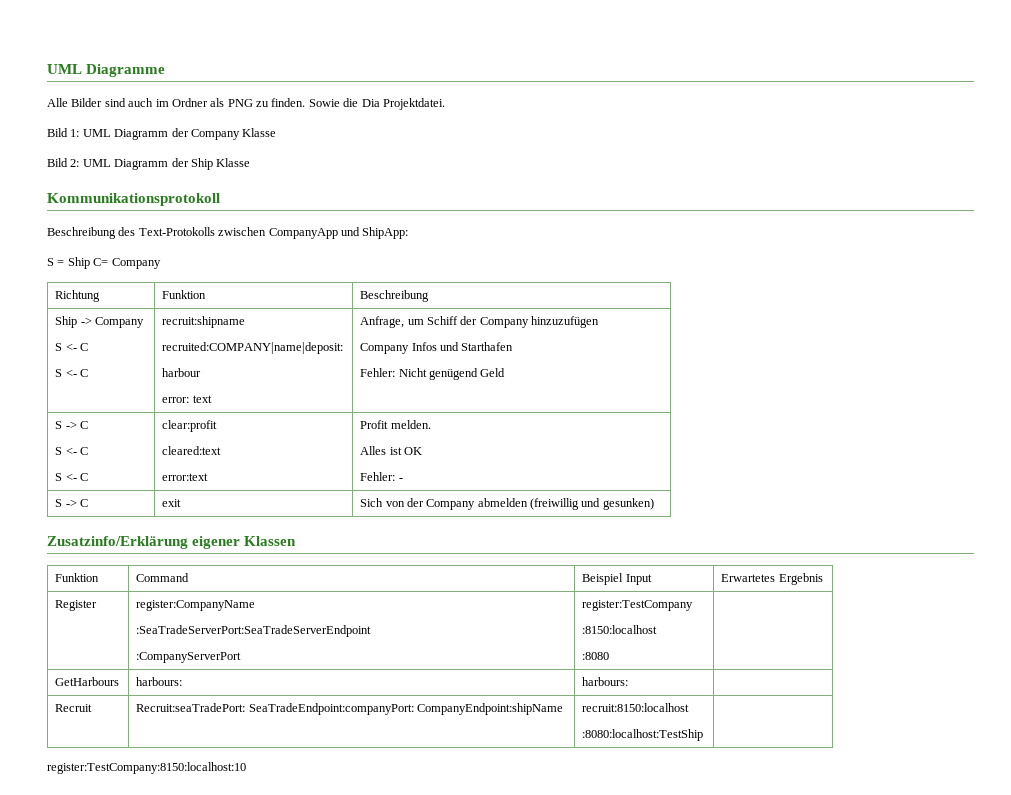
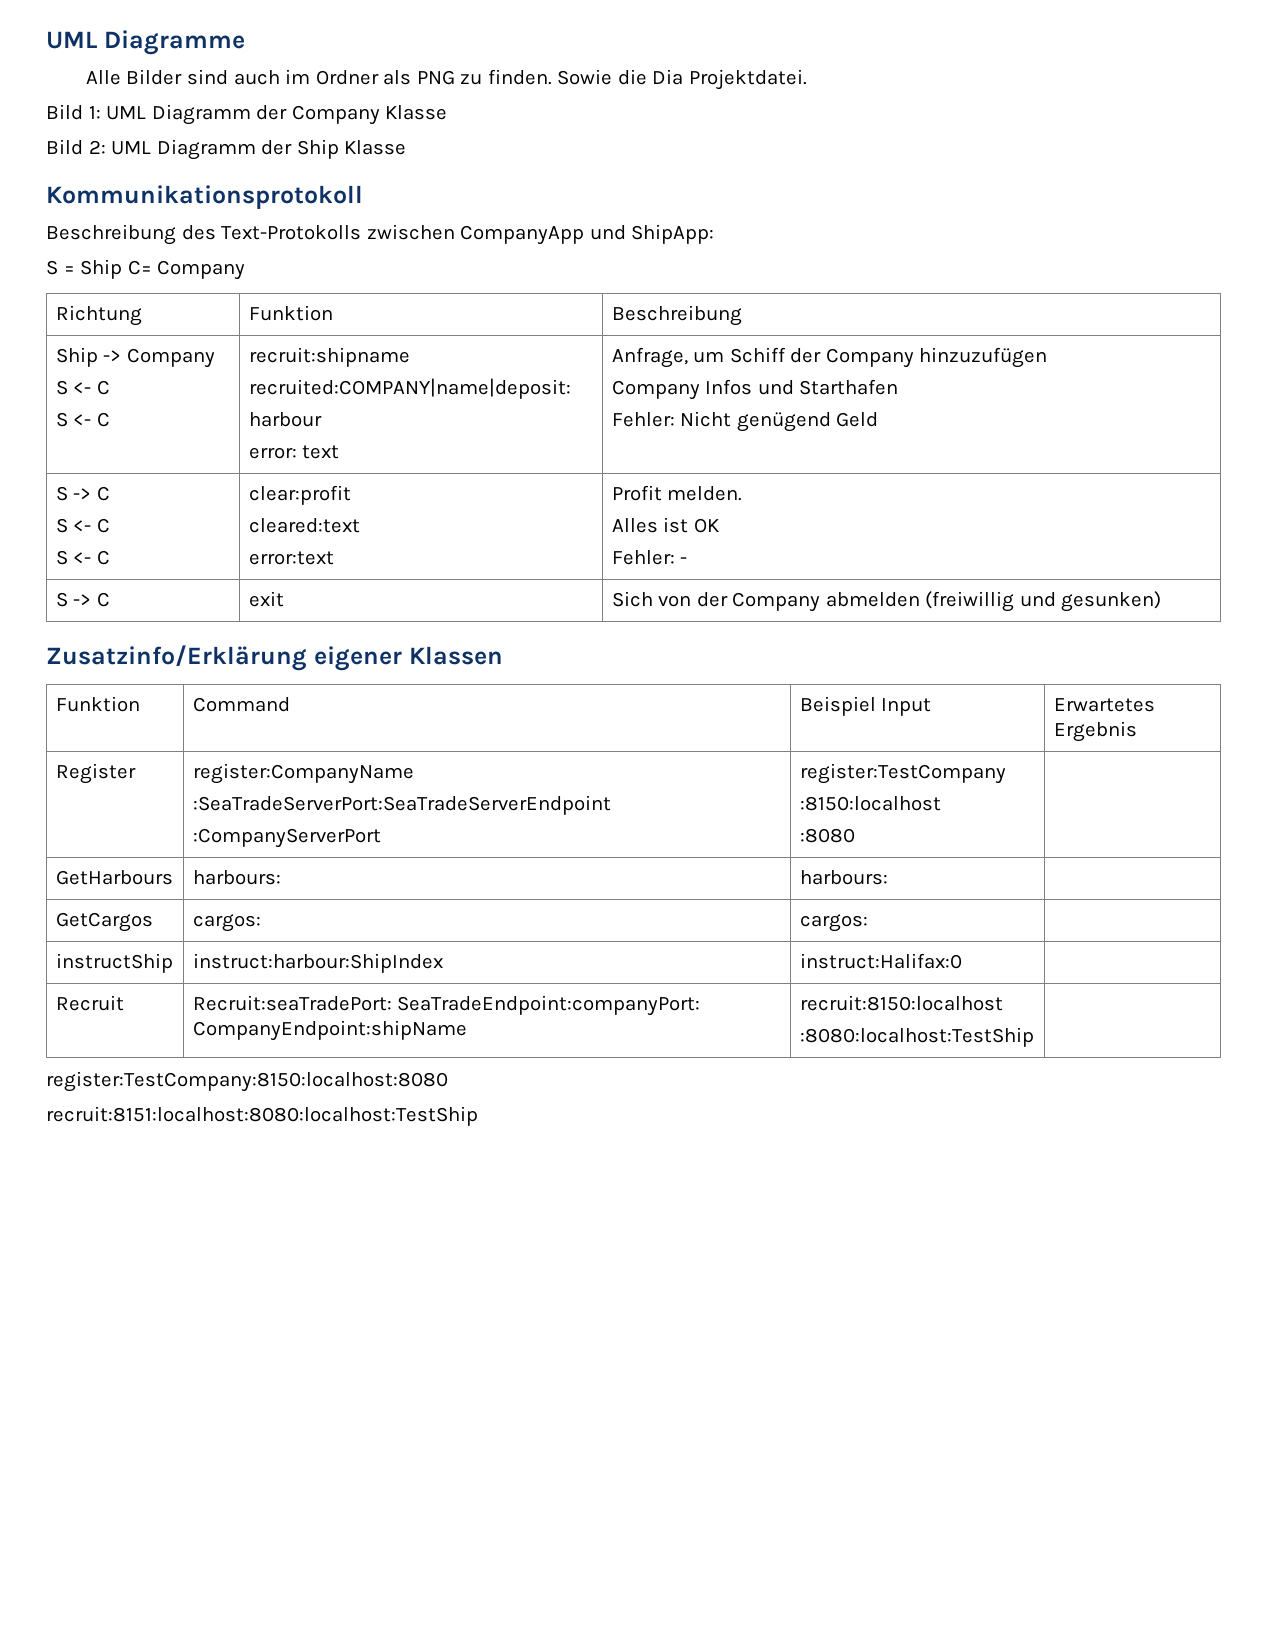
(629, 681) none -> [55,912,153,932] [192,914,261,932] [799,914,868,932] [55,953,173,973] [192,953,443,973] [799,953,962,969] // GetCargos | cargos: | cargos: | // instructShip | instruct:harbour:ShipIndex | instruct:Halifax:0 |
[47,762,246,774] register:TestCompany:8150:localhost:10 -> [46,1071,448,1092] [46,1106,478,1126] register:TestCompany:8150:localhost:8080 // recruit:8151:localhost:8080:localhost:TestShip

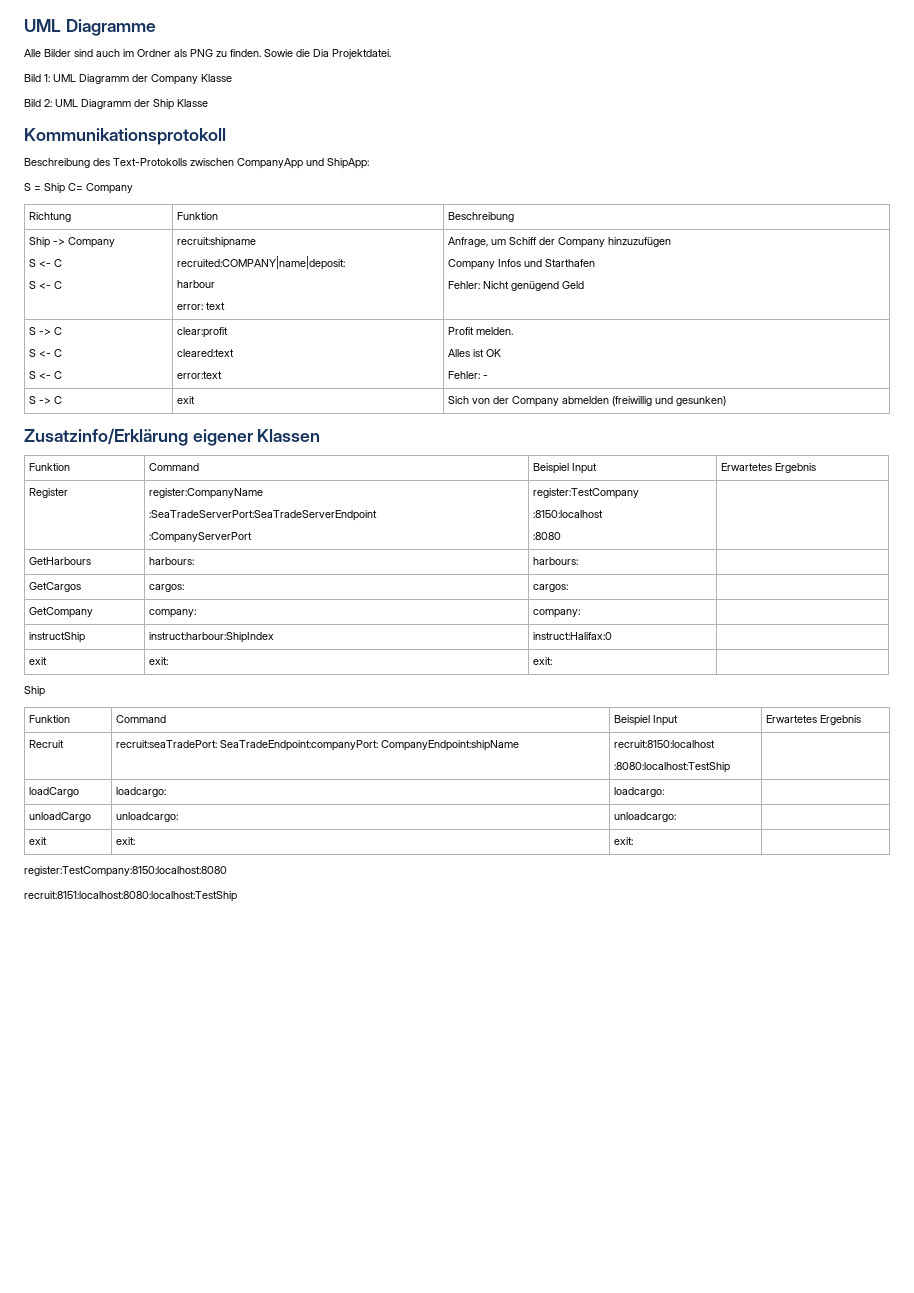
(868, 923) none -> [28,607,93,618] [148,609,196,618] [532,609,580,618] // GetCompany | company: | company: |
(962, 961) none -> [28,657,47,665] [148,657,168,665] [532,657,552,665] [24,686,45,697] [28,715,70,723] [115,715,166,723] [613,715,678,726] [765,715,861,725] // exit | exit: | exit: | // Ship // Funktion | Command | Beispiel Input | Erwartetes Ergebnis
[192,995,392,1011] Recruit:seaTradePort: -> [115,740,217,748] recruit:seaTradePort:
(1034, 1037) none -> [28,787,79,797] [115,787,166,797] [613,787,664,797] [28,812,91,822] [115,812,178,822] [613,812,676,822] [28,837,47,845] [115,837,135,845] [613,837,633,845] // loadCargo | loadcargo: | loadcargo: | // unloadCargo | unloadcargo: | unloadcargo: | // exit | exit: | exit: |

